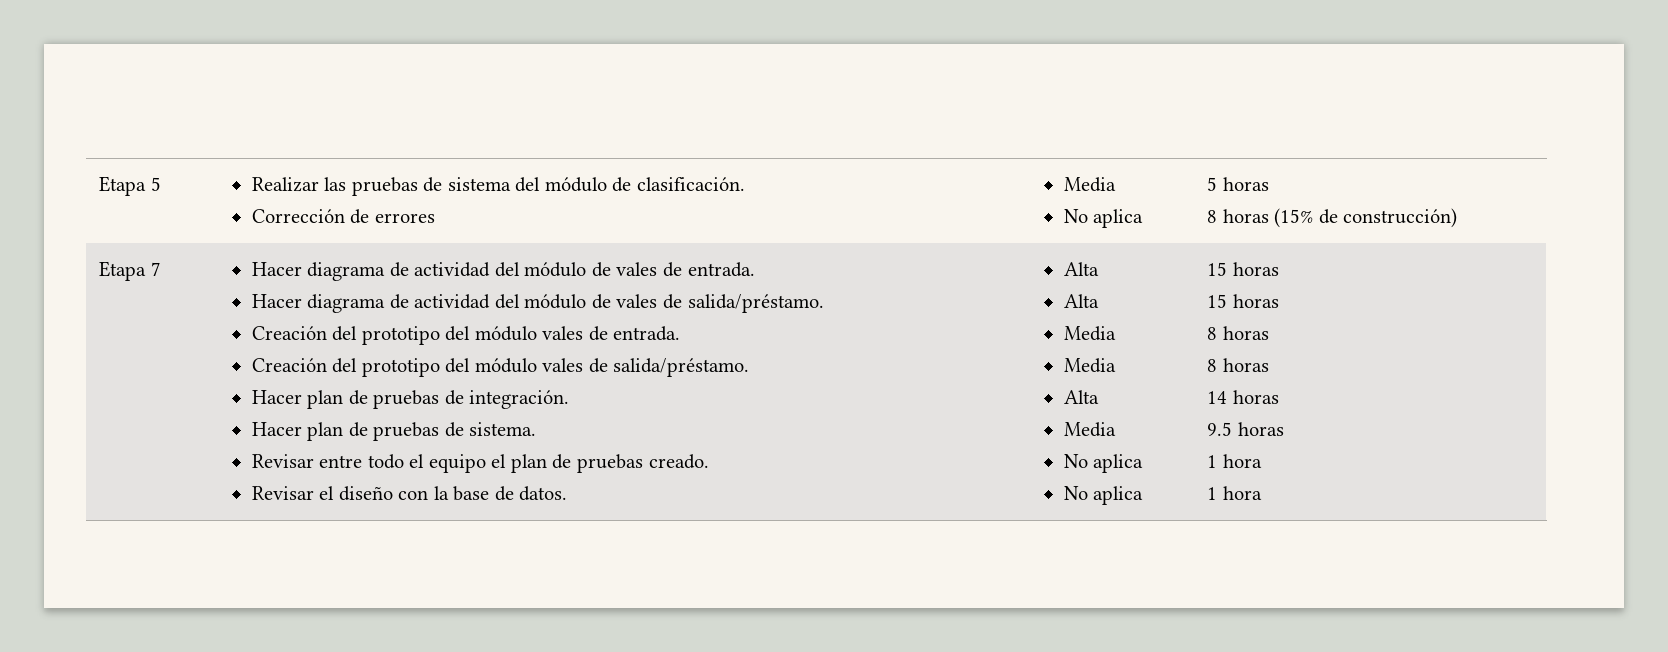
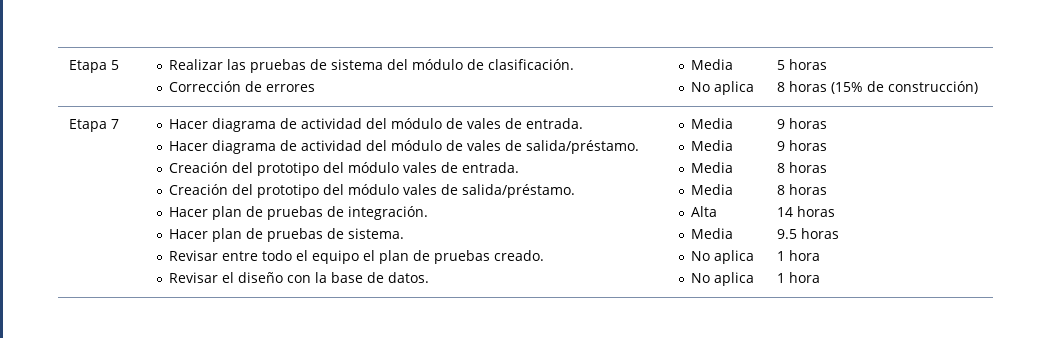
[1063,262,1099,276] [1063,294,1099,308] Alta // Alta -> [691,118,734,129] [691,140,734,151] Media // Media
[1206,262,1279,276] [1206,294,1227,308] 15 horas // 15 -> [776,118,827,129] [776,141,785,151] 9 horas // 9

